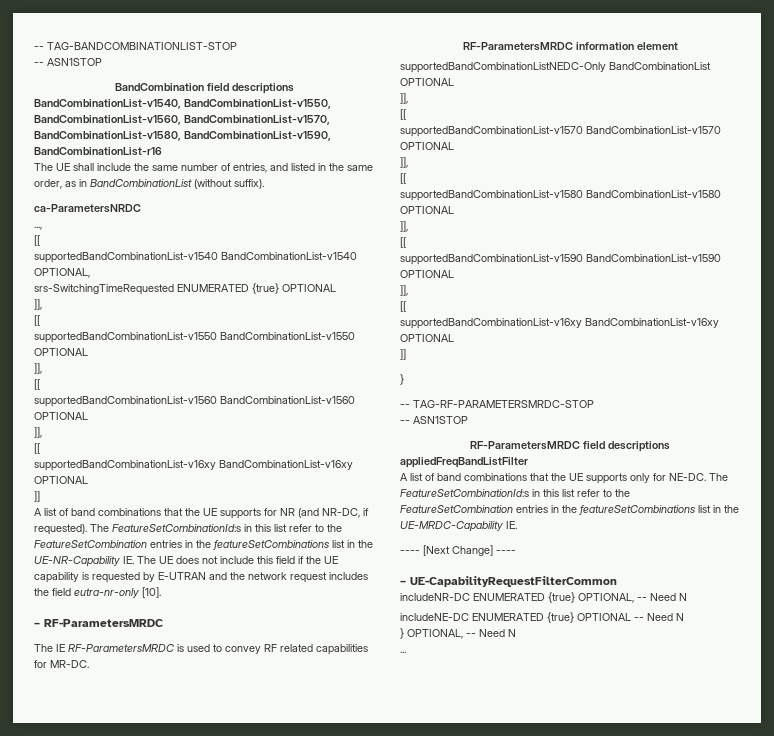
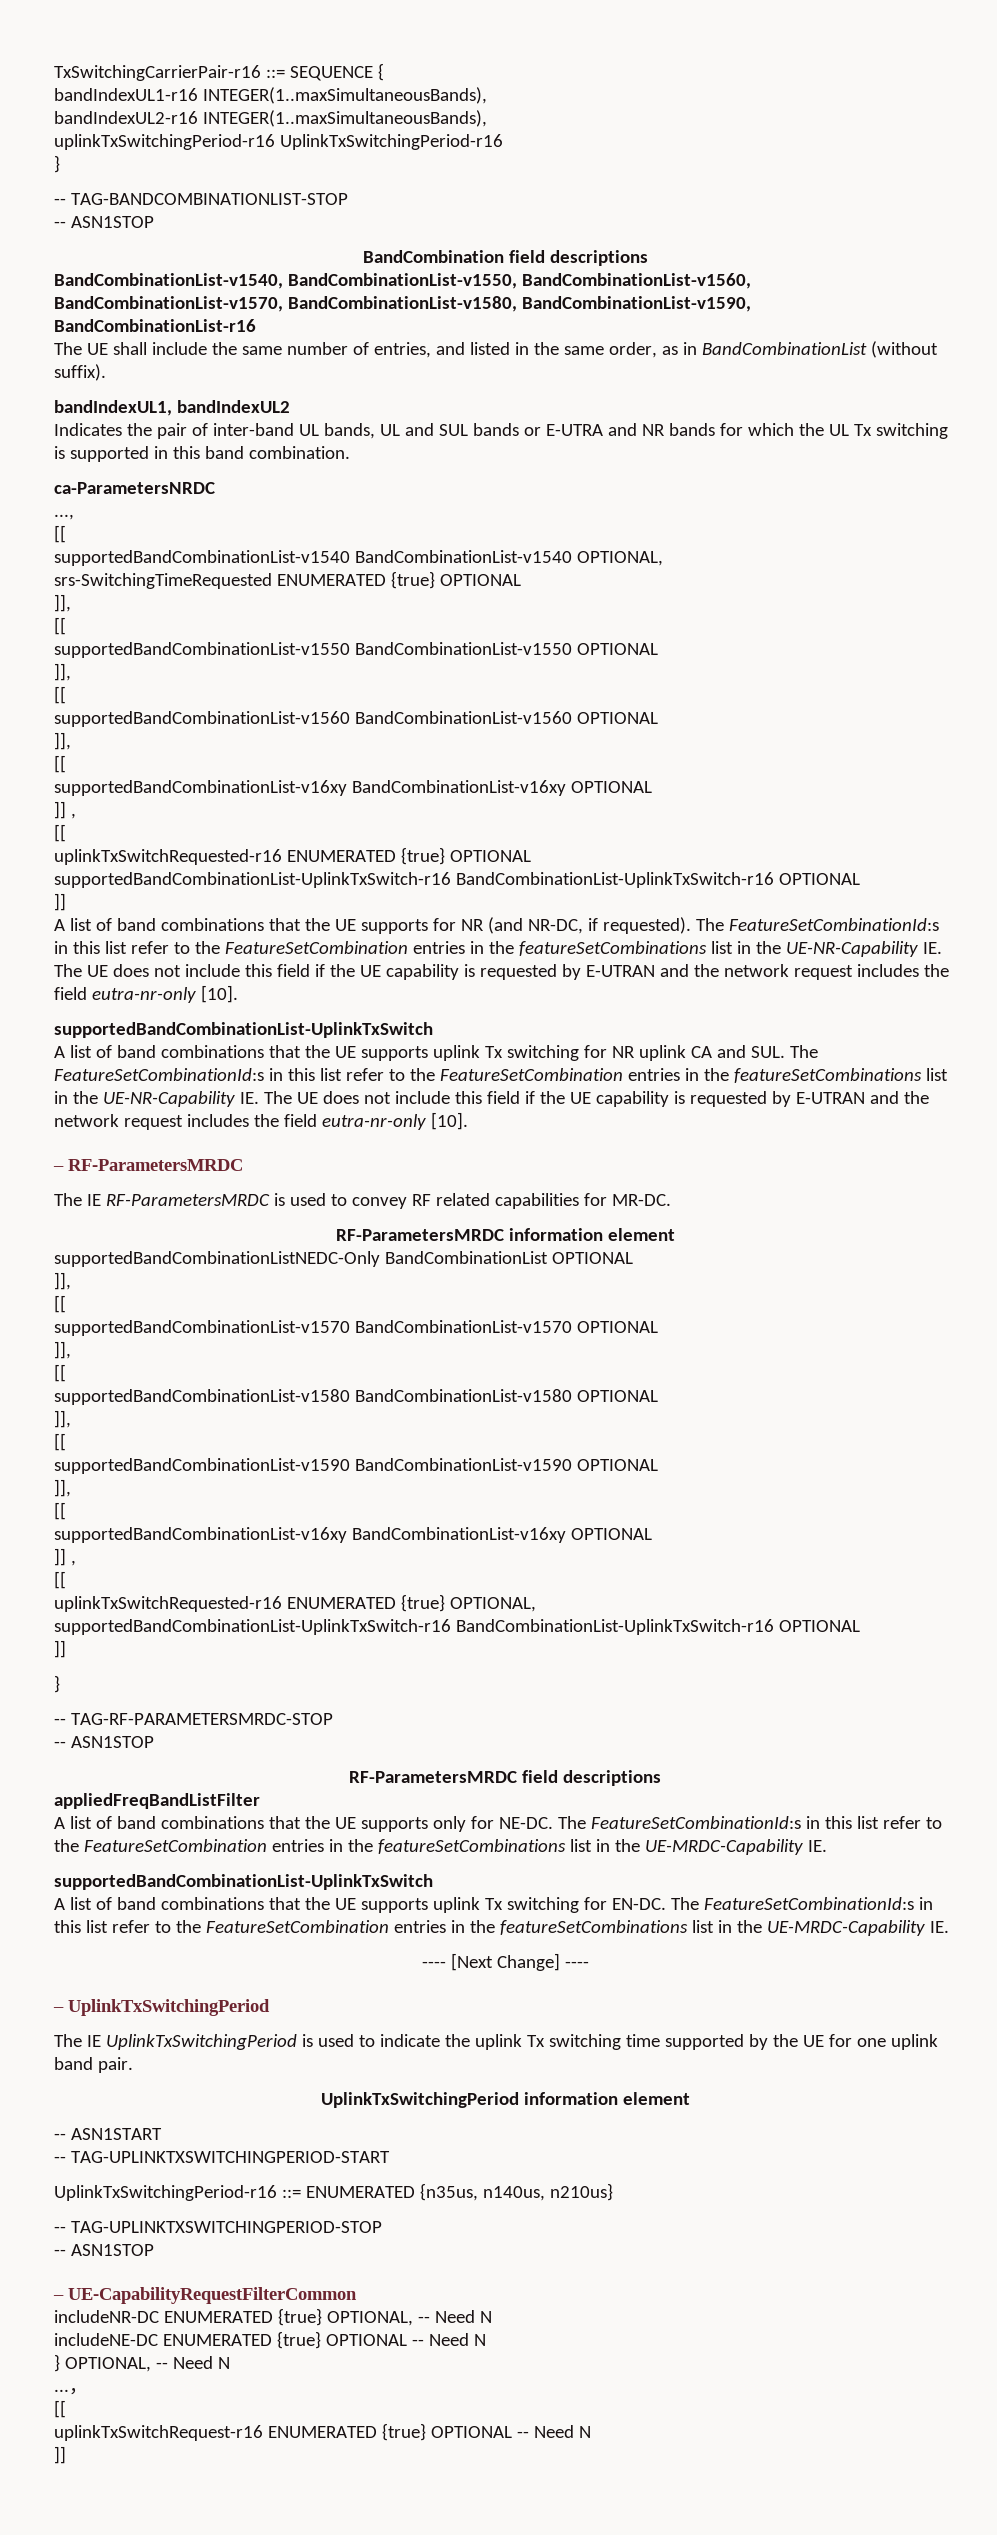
(34, 48) none -> [54,63,384,81] [54,87,487,104] [54,110,487,127] [54,134,503,150] [54,155,60,173] TxSwitchingCarrierPair-r16 ::= SEQUENCE { // bandIndexUL1-r16 INTEGER(1..maxSimultaneousBands), // bandIndexUL2-r16 INTEGER(1..maxSimultaneousBands), // uplinkTxSwitchingPeriod-r16 UplinkTxSwitchingPeriod-r16 // } //
(264, 184) none -> [54,400,290,416] [54,423,948,439] [54,446,350,462] // bandIndexUL1, bandIndexUL2 // Indicates the pair of inter-band UL bands, UL and SUL bands or E-UTRA and NR bands for which the UL Tx switching is supported in this band combination.
(88, 480) none -> [54,801,76,819] [54,824,66,842] [54,847,531,865] [54,872,860,888] // ]] , // [[ // uplinkTxSwitchRequested-r16 ENUMERATED {true} OPTIONAL // supportedBandCombinationList-UplinkTxSwitch-r16 BandCombinationList-UplinkTxSwitch-r16 OPTIONAL
(161, 592) none -> [54,1022,433,1038] [54,1045,818,1061] [54,1068,948,1083] [54,1091,929,1107] [54,1112,468,1130] // supportedBandCombinationList-UplinkTxSwitch // A list of band combinations that the UE supports uplink Tx switching for NR uplink CA and SUL. The FeatureSetCombinationId:s in this list refer to the FeatureSetCombination entries in the featureSetCombinations list in the UE-NR-Capability IE. The UE does not include this field if the UE capability is requested by E-UTRAN and the network request includes the field eutra-nr-only [10].
(454, 338) none -> [54,1548,76,1566] [54,1571,66,1589] [54,1594,536,1612] [54,1619,860,1635] // ]] , // [[ // uplinkTxSwitchRequested-r16 ENUMERATED {true} OPTIONAL, // supportedBandCombinationList-UplinkTxSwitch-r16 BandCombinationList-UplinkTxSwitch-r16 OPTIONAL
[400,545,516,556] ---- [Next Change] ---- -> [54,1874,433,1890] [54,1897,933,1913] [54,1920,949,1936] [421,1953,589,1971] [53,1999,270,2016] [54,2034,938,2050] [54,2057,133,2073] [320,2092,690,2108] [54,2128,162,2140] [54,2151,390,2163] [54,2183,613,2201] [54,2221,382,2233] [54,2244,154,2256] supportedBandCombinationList-UplinkTxSwitch // A list of band combinations that the UE supports uplink Tx switching for EN-DC. The FeatureSetCombinationId:s in this list refer to the FeatureSetCombination entries in the featureSetCombinations list in the UE-MRDC-Capability IE. // ---- [Next Change] ---- // – UplinkTxSwitchingPeriod // The IE UplinkTxSwitchingPeriod is used to indicate the uplink Tx switching time supported by the UE for one uplink band pair. // UplinkTxSwitchingPeriod information element // -- ASN1START // -- TAG-UPLINKTXSWITCHINGPERIOD-START // UplinkTxSwitchingPeriod-r16 ::= ENUMERATED {n35us, n140us, n210us} // -- TAG-UPLINKTXSWITCHINGPERIOD-STOP // -- ASN1STOP
(406, 652) none -> [69,2388,88,2395] [54,2400,66,2418] [54,2423,591,2441] [54,2446,66,2464] ， // [[ // uplinkTxSwitchRequest-r16 ENUMERATED {true} OPTIONAL -- Need N // ]]

